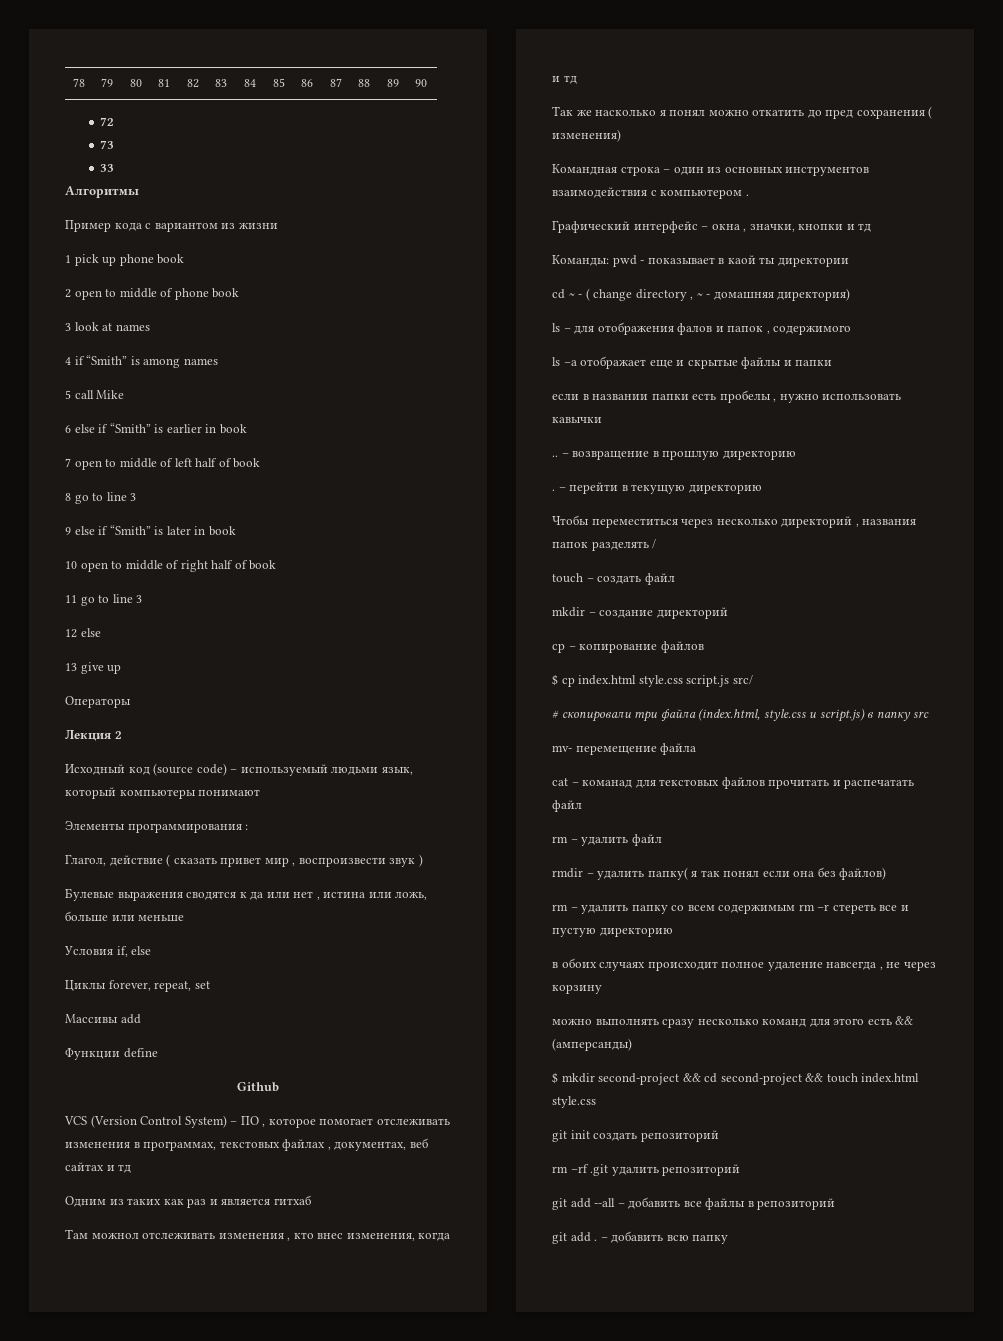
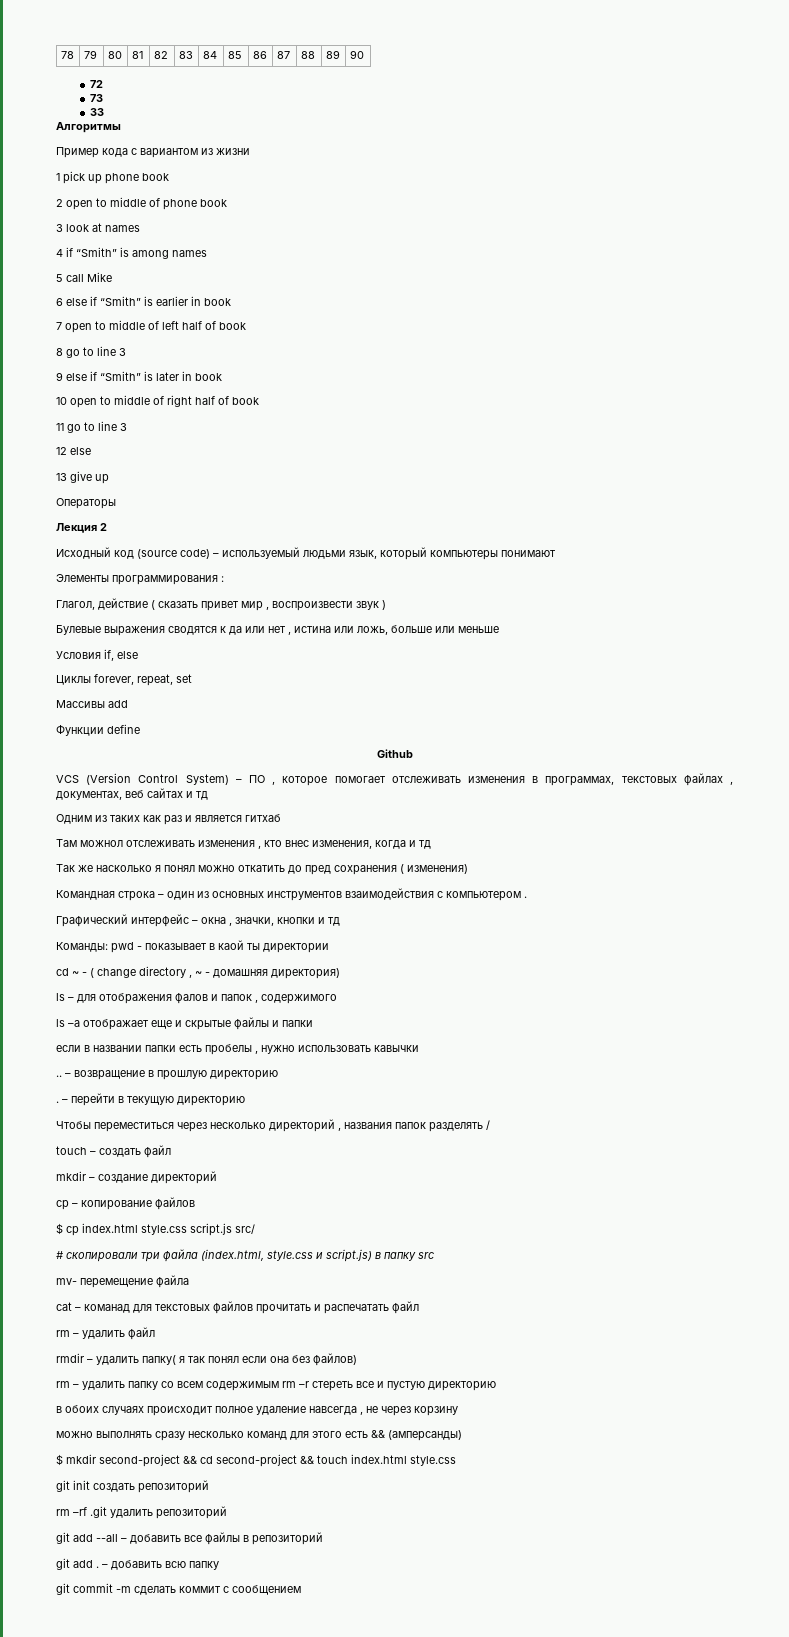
(729, 1239) none -> [56,1583,301,1595] // git commit -m сделать коммит с сообщением

